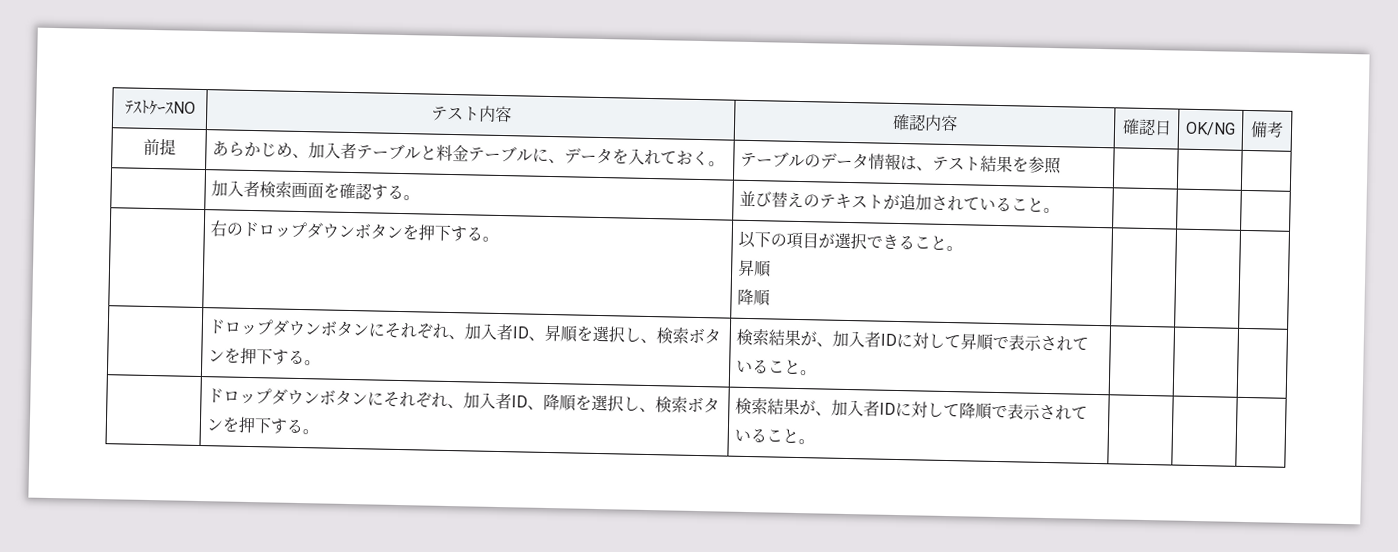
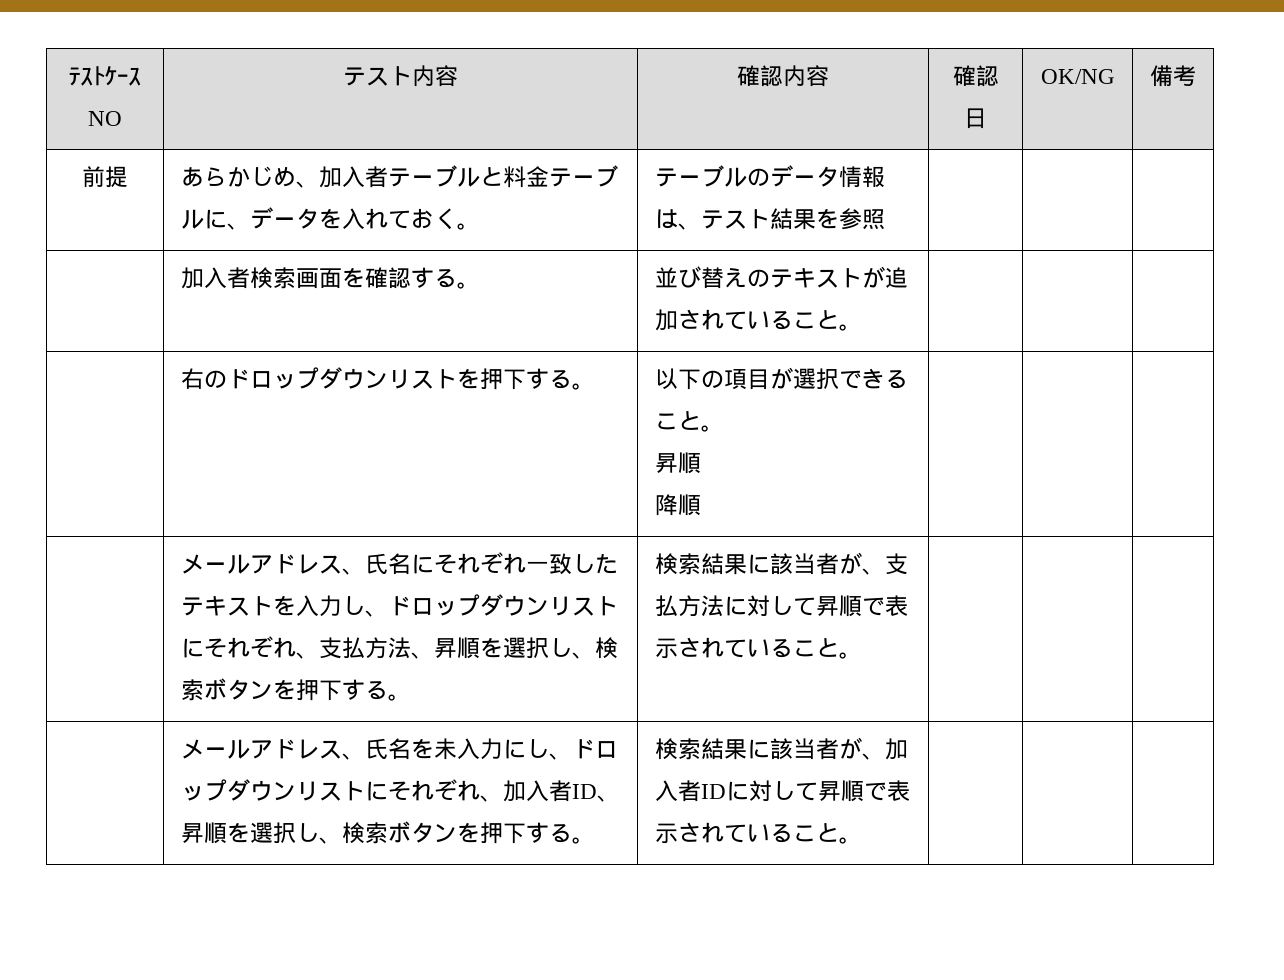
[353,223,403,240] ボタン -> [387,369,457,389] リスト
[207,319,369,338] ドロップダウンボタン -> [180,552,618,575] [180,594,618,617] [180,636,618,659] [180,678,411,701] [654,552,908,575] [654,595,908,617] [654,637,862,659] [180,738,618,760] [180,779,365,801] メールアドレス、氏名にそれぞれ一致したテキストを入力し、ドロップダウンリストにそれぞれ、支払方法、昇順を選択し、検索ボタンを押下する。 | 検索結果に該当者が、支払方法に対して昇順で表示されていること。 | | | // | メールアドレス、氏名を未入力にし、ドロップダウンリスト
(801, 338) none -> [746,738,839,760] に該当者
[206,388,720,414] [205,416,319,435] [734,397,1088,421] [733,428,815,445] // | ドロップダウンボタンにそれぞれ、加入者ID、降順を選択し、検索ボタンを押下する。 | 検索結果が、加入者IDに対して降順で表示されていること。 | | | -> (862, 840) none

